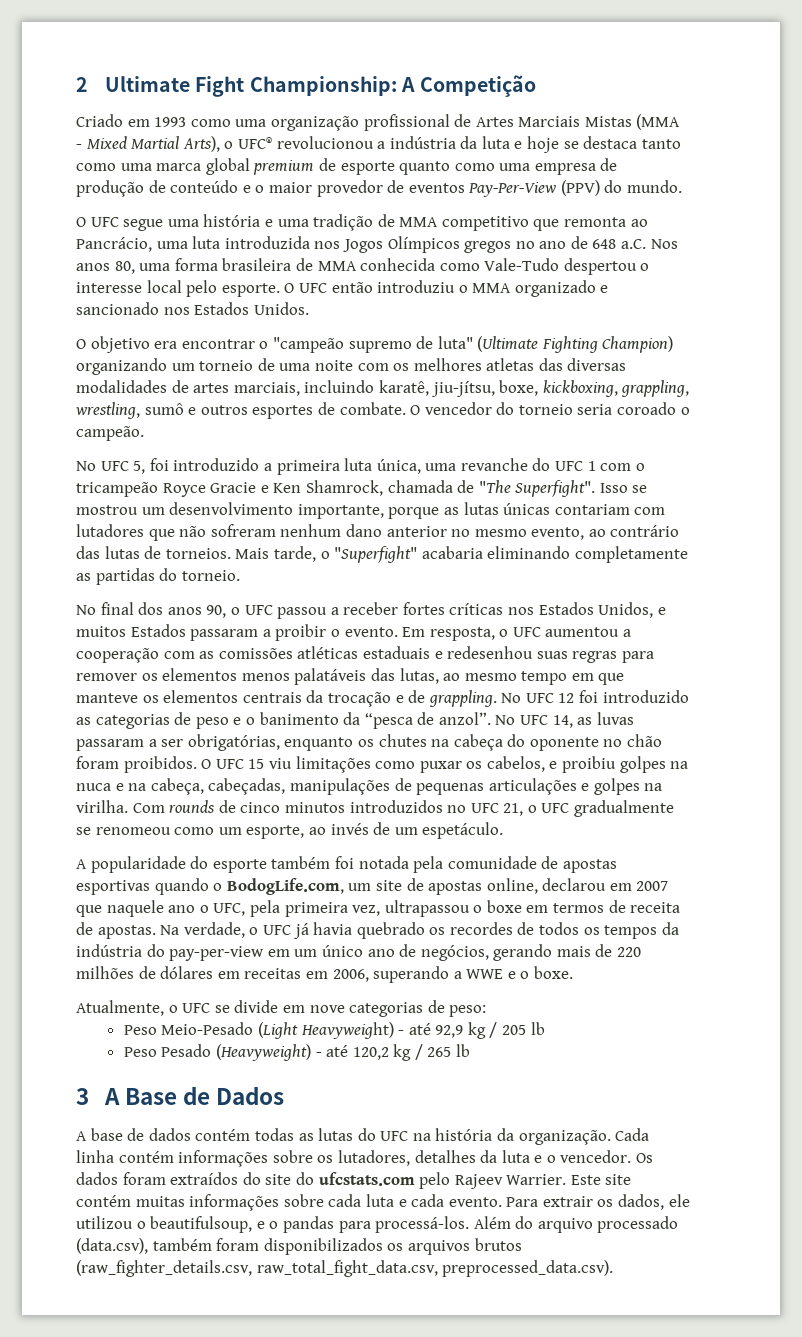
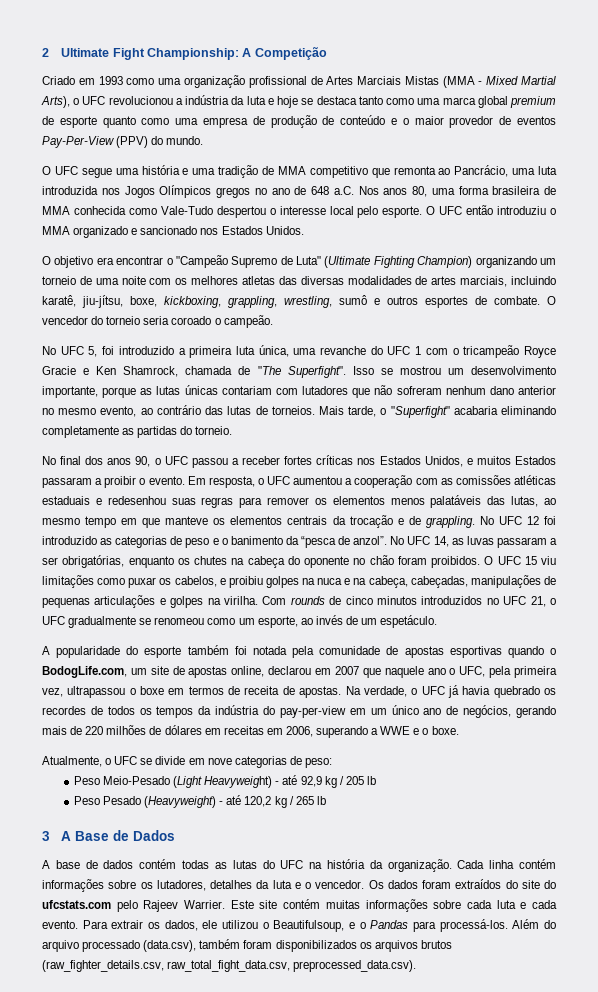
[237,137,272,149] UFC® -> [82,96,106,105] UFC
[272,336,473,353] "campeão supremo de luta" -> [175,255,322,268] "Campeão Supremo de Luta"
[150,1216,334,1233] beautifulsoup, e o pandas -> [273,920,409,932] Beautifulsoup, e o Pandas

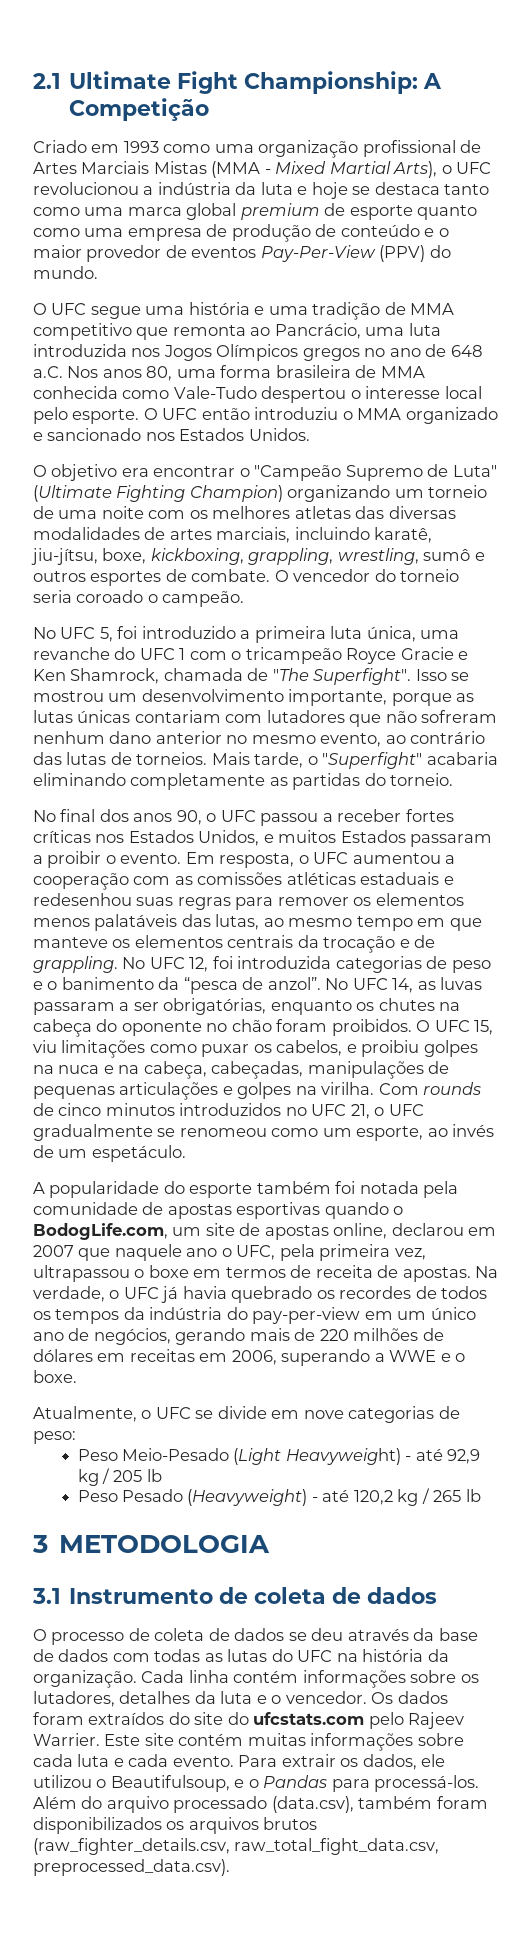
[42,48,49,57] 2 -> [33,73,61,89] 2.1
[526,516,556,525] [42,536,113,545] 12 foi introduzido as -> [189,956,332,972] 12, foi introduzida
[524,556,537,565] 15 -> [474,1020,494,1035] 15,
[61,830,176,841] [42,860,50,869] A Base de Dados // A -> [59,1535,271,1553] [32,1587,438,1604] [33,1628,435,1645] METODOLOGIA // 3.1 Instrumento de coleta de dados // O processo de coleta de dados se deu através da
[139,859,177,869] contém -> [112,1653,150,1662] com

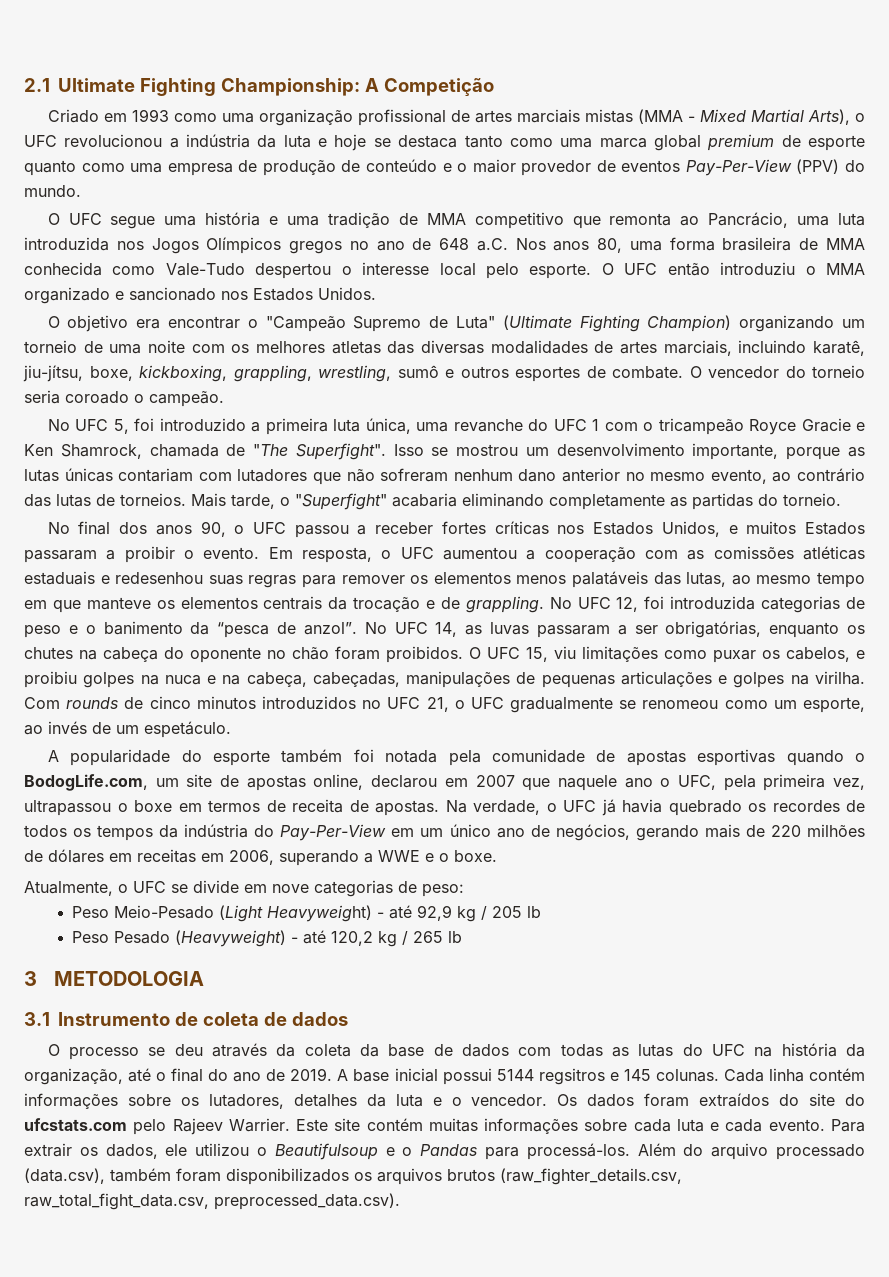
[177,71,239,94] Fight -> [139,78,216,96] Fighting
[33,161,207,174] Artes Marciais Mistas -> [474,109,633,123] artes marciais mistas
[252,1307,361,1324] pay-per-view -> [280,824,387,841] Pay-Per-View
[128,1628,285,1641] de coleta de dados -> (140, 1053) none
(435, 1634) none -> [304,1044,380,1057] coleta da
[33,1670,137,1688] organização. -> [24,1068,719,1085] organização, até o final do ano de 2019. A base inicial possui 5144 regsitros e 145 colunas.
[110,1775,230,1792] Beautifulsoup, -> [274,1143,378,1160] Beautifulsoup

